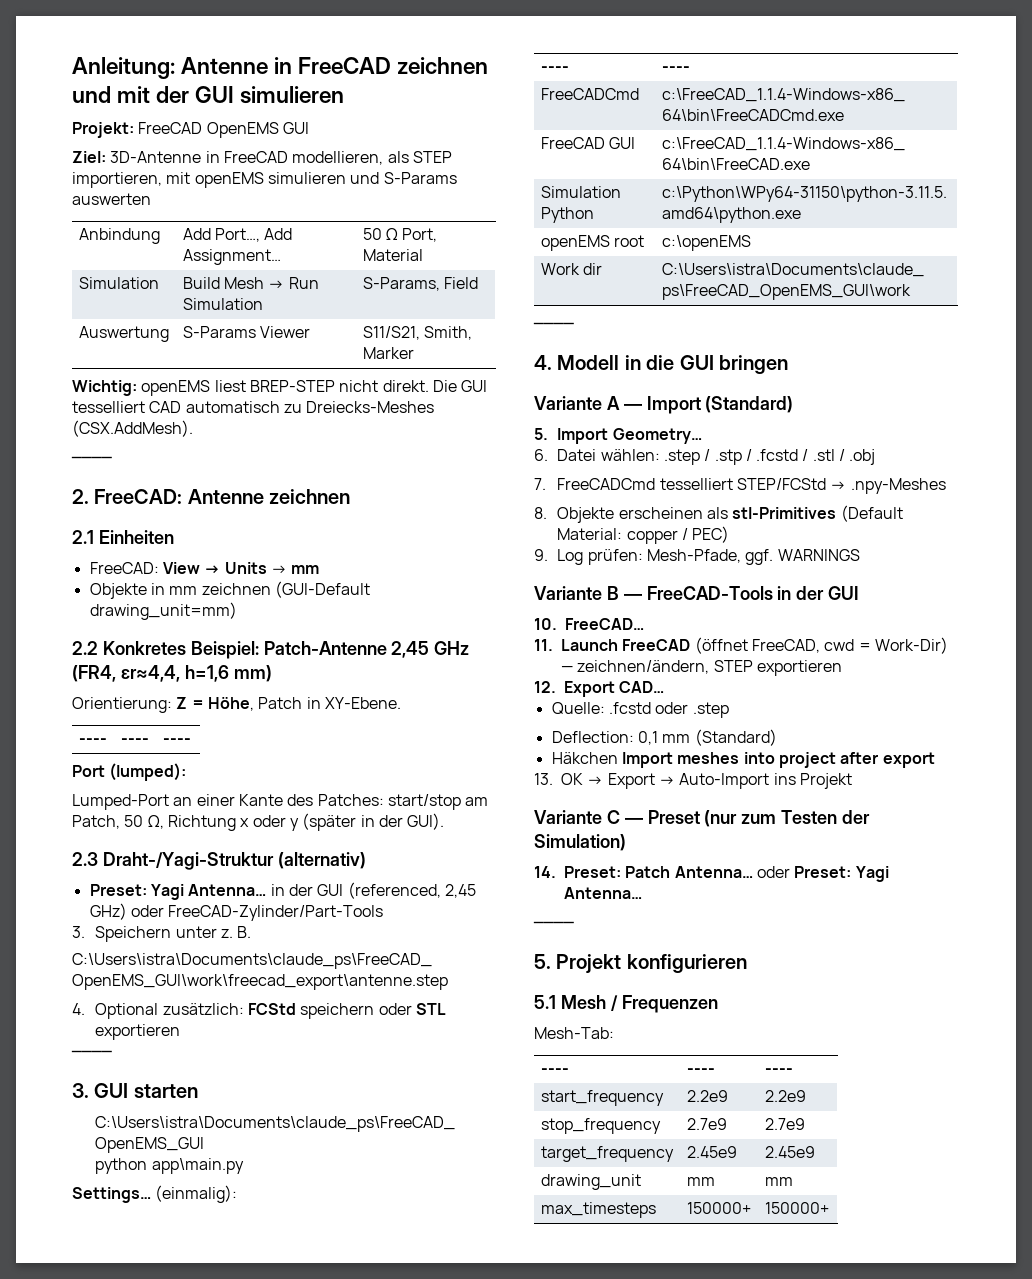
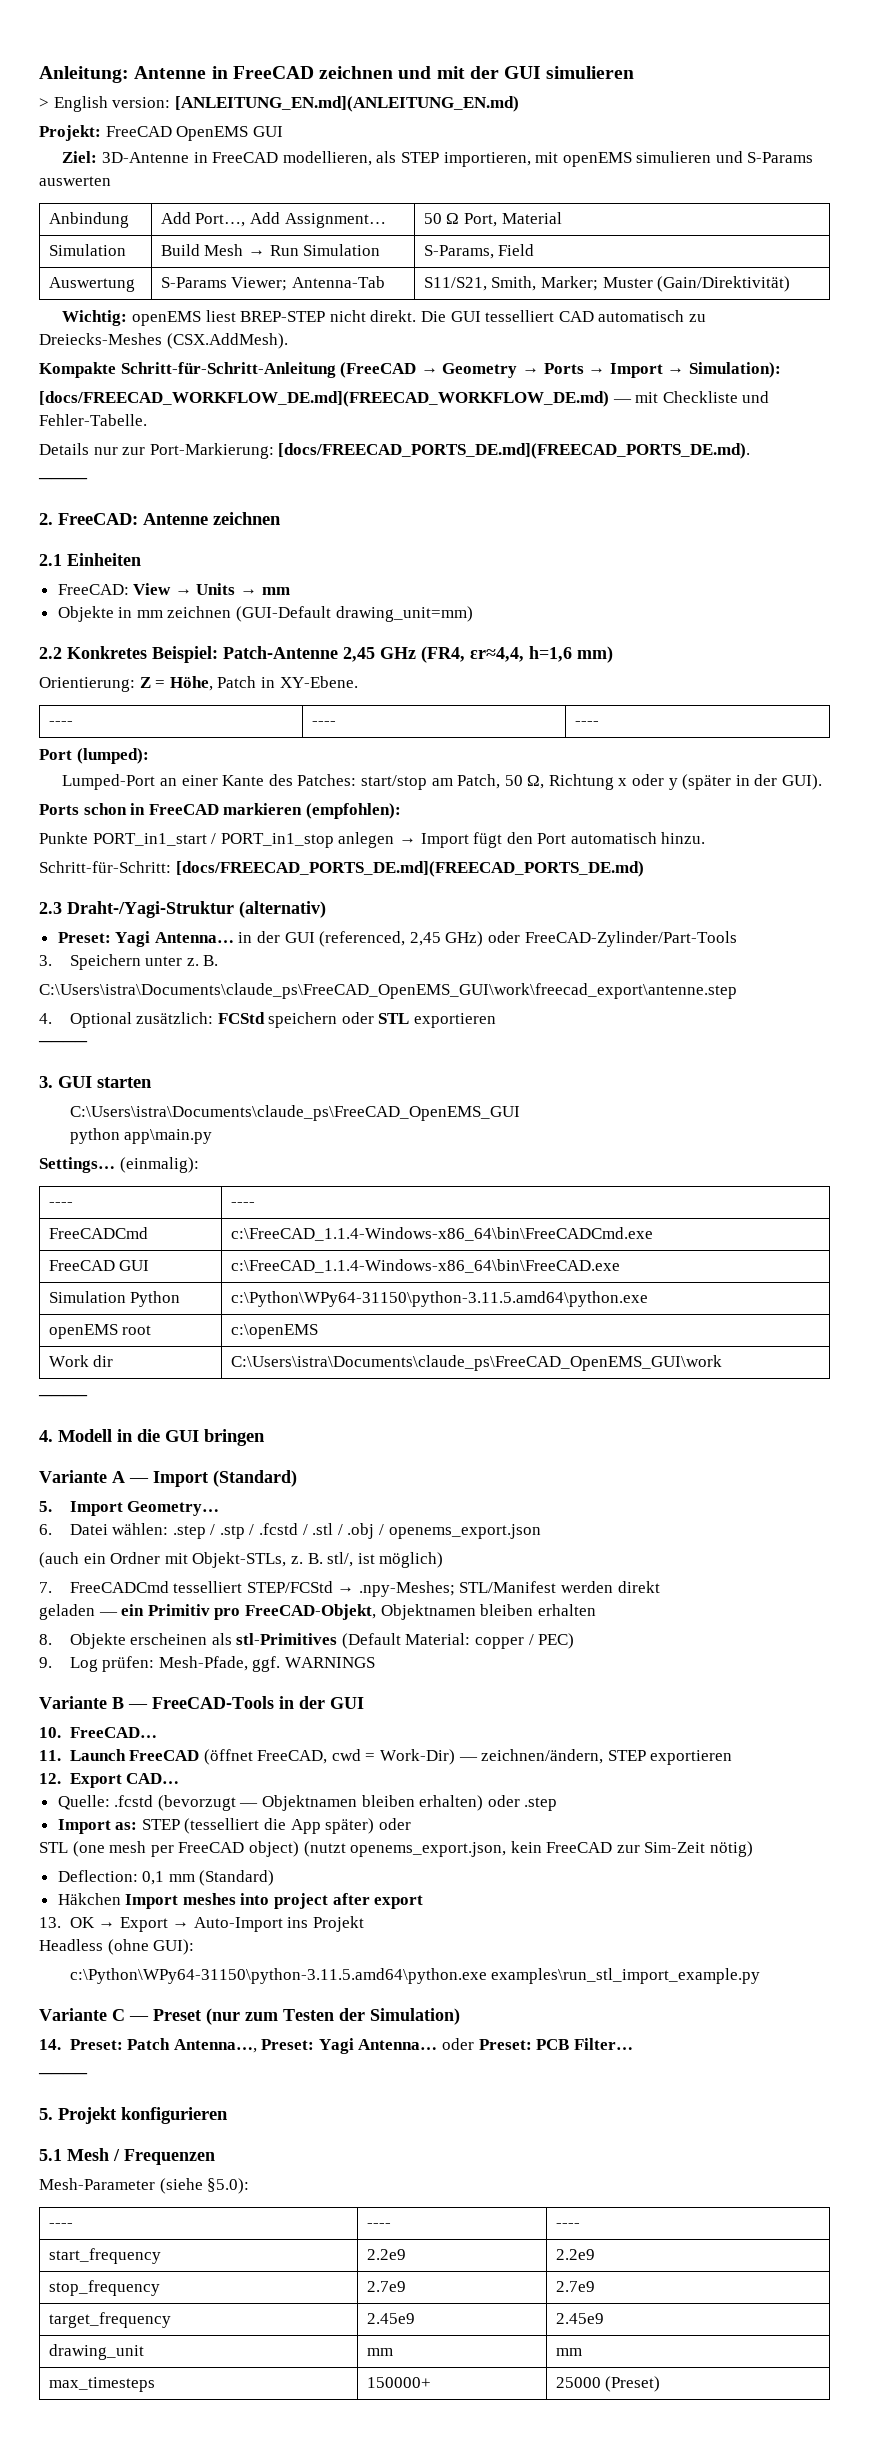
(345, 95) none -> [39,96,519,112] // > English version: [ANLEITUNG_EN.md](ANLEITUNG_EN.md)
[260,326,311,338] Viewer -> [231,276,385,291] Viewer; Antenna-Tab
[362,347,414,359] Marker -> [540,276,791,292] Marker; Muster (Gain/Direktivität)
(193, 428) none -> [39,362,781,378] [39,391,770,407] [39,414,147,426] [39,443,751,459] // Kompakte Schritt-für-Schritt-Anleitung (FreeCAD → Geometry → Ports → Import → Simulation): // [docs/FREECAD_WORKFLOW_DE.md](FREECAD_WORKFLOW_DE.md) — mit Checkliste und Fehler-Tabelle. // Details nur zur Port-Markierung: [docs/FREECAD_PORTS_DE.md](FREECAD_PORTS_DE.md).
(445, 821) none -> [39,803,401,819] [39,832,706,848] [39,861,644,877] // Ports schon in FreeCAD markieren (empfohlen): // Punkte PORT_in1_start / PORT_in1_stop anlegen → Import fügt den Port automatisch hinzu. // Schritt-für-Schritt: [docs/FREECAD_PORTS_DE.md](FREECAD_PORTS_DE.md)
(876, 457) none -> [379,1524,541,1539] [39,1552,444,1568] / openems_export.json // (auch ein Ordner mit Objekt-STLs, z. B. stl/, ist möglich)
[850,478,946,494] .npy-Meshes -> [358,1581,660,1597] [39,1604,596,1620] .npy-Meshes; STL/Manifest werden direkt // geladen — ein Primitiv pro FreeCAD-Objekt, Objektnamen bleiben erhalten
[655,702,729,718] oder .step -> [157,1795,558,1811] [57,1818,411,1834] [39,1841,754,1857] (bevorzugt — Objektnamen bleiben erhalten) oder .step // Import as: STEP (tesselliert die App später) oder // STL (one mesh per FreeCAD object) (nutzt openems_export.json, kein FreeCAD zur Sim-Zeit nötig)
(852, 781) none -> [39,1939,195,1955] [69,1968,761,1984] // Headless (ohne GUI): // c:\Python\WPy64-31150\python-3.11.5.amd64\python.exe examples\run_stl_import_example.py
(671, 872) none -> [173,2038,354,2054] Antenna…, Preset: Yagi
[855,866,889,882] [564,887,642,899] Yagi Antenna… -> [536,2038,633,2050] PCB Filter…
[534,1027,614,1039] Mesh-Tab: -> [39,2178,250,2194] Mesh-Parameter (siehe §5.0):
[764,1202,829,1214] 150000+ -> [555,2376,661,2392] 25000 (Preset)

